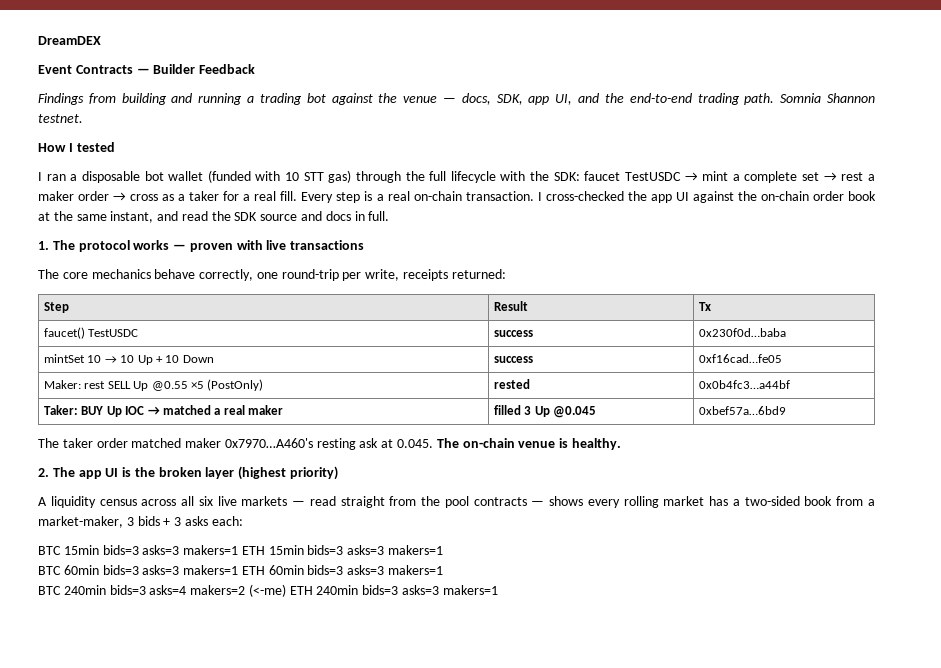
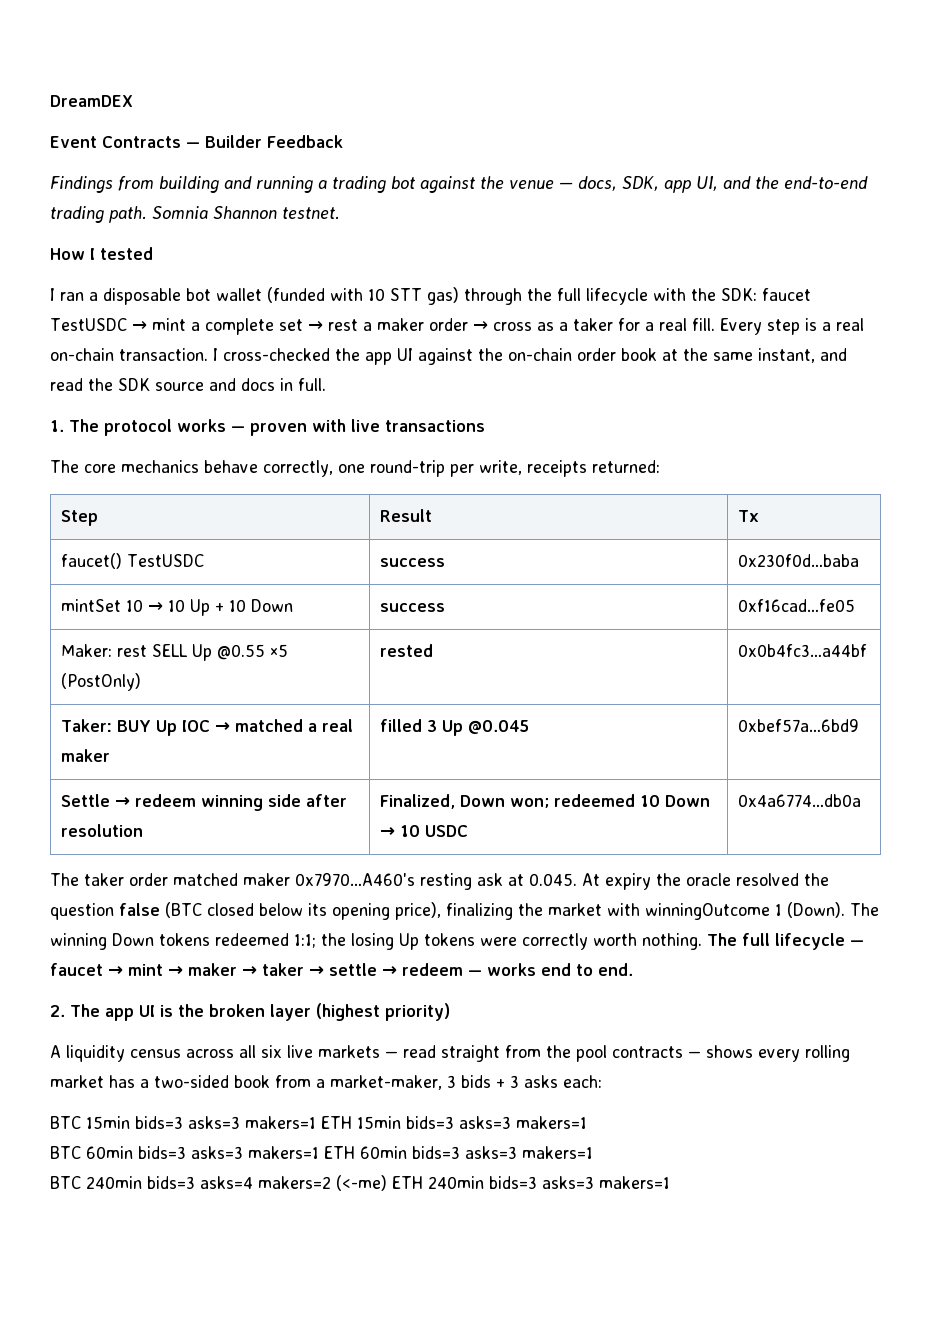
(787, 410) none -> [61,794,348,811] [61,824,144,837] [380,794,711,809] [380,825,469,837] [738,794,862,807] // Settle → redeem winning side after resolution | Finalized, Down won; redeemed 10 Down → 10 USDC | 0x4a6774…db0a
[436,438,621,450] The on-chain venue is healthy. -> [582,873,829,890] [50,902,879,920] [50,933,864,950] [50,963,633,976] At expiry the oracle resolved the question false (BTC closed below its opening price), finalizing the market with winningOutcome 1 (Down). The winning Down tokens redeemed 1:1; the losing Up tokens were correctly worth nothing. The full lifecycle — faucet → mint → maker → taker → settle → redeem — works end to end.

